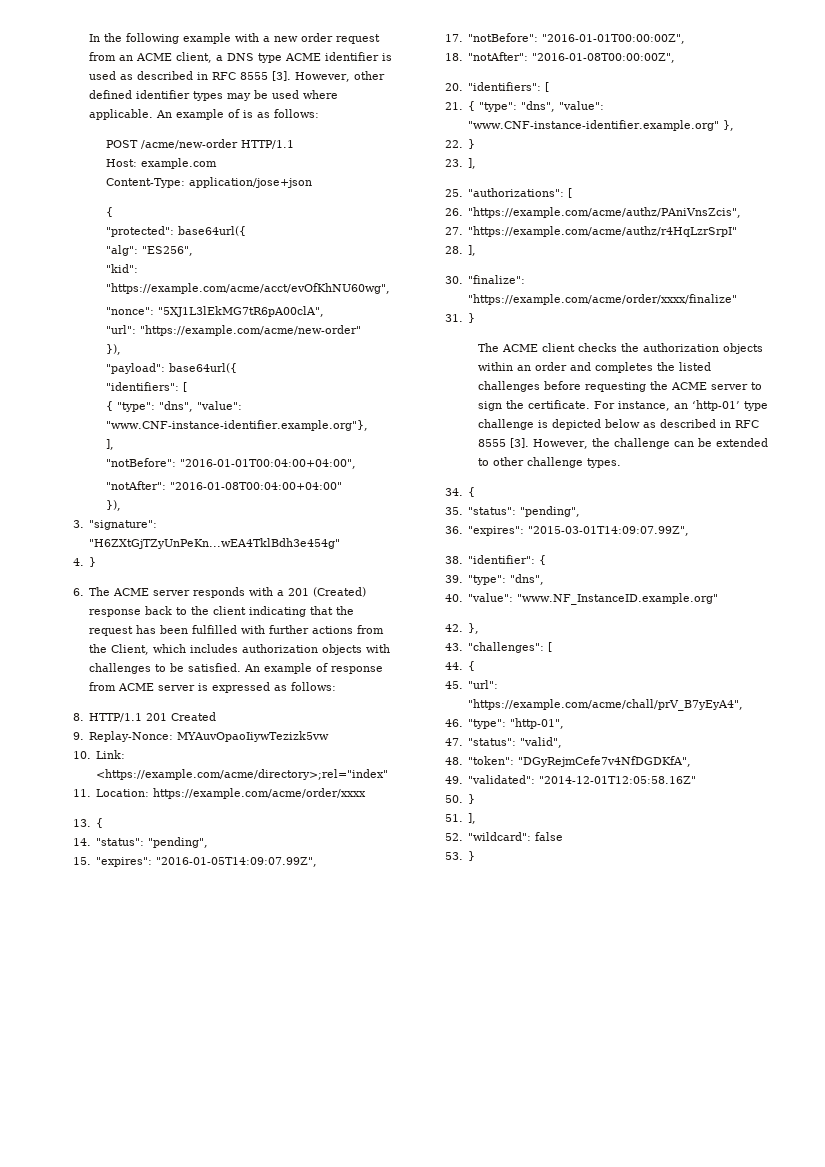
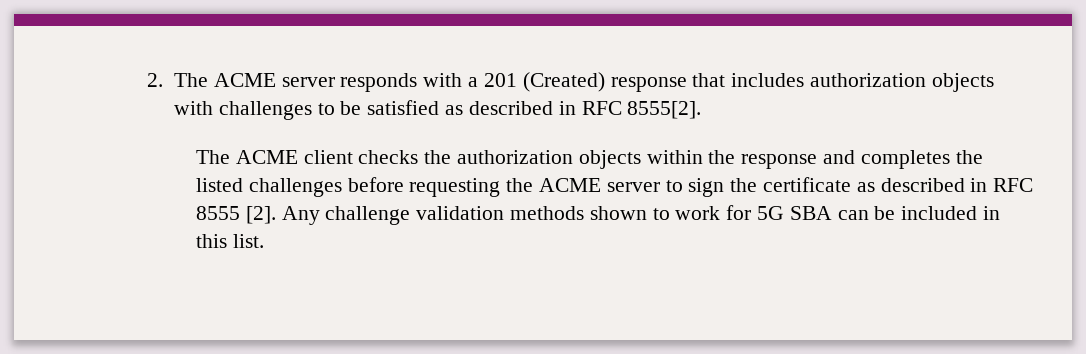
[89,33,381,44] [89,52,393,63] [89,71,386,82] [89,90,339,101] [89,109,320,120] [106,139,295,149] [106,158,218,169] [106,177,313,188] [106,207,114,217] [106,226,247,237] [106,245,194,256] [106,264,139,273] [106,283,391,294] [106,306,325,317] [106,325,362,336] [106,344,122,355] [106,363,238,374] [106,382,188,392] [106,401,243,412] [106,420,369,431] [106,439,115,450] [106,458,357,469] [106,481,343,490] [106,500,122,511] [72,520,158,530] [89,538,341,549] [72,557,97,567] [72,588,84,596] In the following example with a new order request from an ACME client, a DNS type ACME identifier is used as described in RFC 8555 [3]. However, other defined identifier types may be used where applicable. An example of is as follows: // POST /acme/new-order HTTP/1.1 // Host: example.com // Content-Type: application/jose+json // { // "protected": base64url({ // "alg": "ES256", // "kid": "https://example.com/acme/acct/evOfKhNU60wg", // "nonce": "5XJ1L3lEkMG7tR6pA00clA", // "url": "https://example.com/acme/new-order" // }), // "payload": base64url({ // "identifiers": [ // { "type": "dns", "value": "www.CNF-instance-identifier.example.org"}, // ], // "notBefore": "2016-01-01T00:04:00+04:00", // "notAfter": "2016-01-08T00:04:00+04:00" // }), // 3. "signature": "H6ZXtGjTZyUnPeKn...wEA4TklBdh3e454g" // 4. } // 6. -> [147,73,164,87] 2.
[145,606,355,617] [89,625,385,636] [89,644,187,655] back to the client indicating that the request has been fulfilled with further actions from the Client, which -> [692,73,726,87] that
[188,663,384,674] [89,682,337,693] [72,712,217,722] [72,731,330,742] [72,750,126,759] [96,769,389,780] [72,788,367,799] [72,818,104,828] [72,837,209,848] [72,857,318,867] [444,33,686,44] [444,52,676,63] [444,82,550,92] [444,101,605,112] [468,120,735,131] [444,139,476,149] [444,158,477,169] [444,188,573,198] [444,207,742,218] [444,226,738,237] [444,245,477,256] [444,275,526,284] [468,294,738,305] [444,313,476,323] satisfied. An example of response from ACME server is expressed as follows: // 8. HTTP/1.1 201 Created // 9. Replay-Nonce: MYAuvOpaoIiywTezizk5vw // 10. Link: <https://example.com/acme/directory>;rel="index" // 11. Location: https://example.com/acme/order/xxxx // 13. { // 14. "status": "pending", // 15. "expires": "2016-01-05T14:09:07.99Z", // 17. "notBefore": "2016-01-01T00:00:00Z", // 18. "notAfter": "2016-01-08T00:00:00Z", // 20. "identifiers": [ // 21. { "type": "dns", "value": "www.CNF-instance-identifier.example.org" }, // 22. } // 23. ], // 25. "authorizations": [ // 26. "https://example.com/acme/authz/PAniVnsZcis", // 27. "https://example.com/acme/authz/r4HqLzrSrpI" // 28. ], // 30. "finalize": "https://example.com/acme/order/xxxx/finalize" // 31. } -> [367,100,702,119] satisfied as described in RFC 8555[2].
[517,362,568,371] an order -> [708,150,818,169] the response
[528,400,769,411] [478,419,760,430] [478,438,769,449] [478,457,622,468] [444,487,476,497] [444,506,581,517] [444,526,690,536] [444,555,547,565] [444,574,545,585] [444,593,719,605] [444,623,480,634] [444,642,553,653] [444,661,476,671] [444,680,499,689] [468,699,744,711] [444,718,565,729] [444,737,563,748] [444,756,692,767] [444,775,697,784] [444,794,476,804] [444,813,477,824] [444,832,564,841] [444,851,476,861] certificate. For instance, an ‘http-01’ type challenge is depicted below as described in RFC 8555 [3]. However, the challenge can be extended to other challenge types. // 34. { // 35. "status": "pending", // 36. "expires": "2015-03-01T14:09:07.99Z", // 38. "identifier": { // 39. "type": "dns", // 40. "value": "www.NF_InstanceID.example.org" // 42. }, // 43. "challenges": [ // 44. { // 45. "url": "https://example.com/acme/chall/prV_B7yEyA4", // 46. "type": "http-01", // 47. "status": "valid", // 48. "token": "DGyRejmCefe7v4NfDGDKfA", // 49. "validated": "2014-12-01T12:05:58.16Z" // 50. } // 51. ], // 52. "wildcard": false // 53. } -> [763,177,1034,192] [195,205,1001,225] [195,234,264,248] certificate as described in RFC 8555 [2]. Any challenge validation methods shown to work for 5G SBA can be included in this list.

